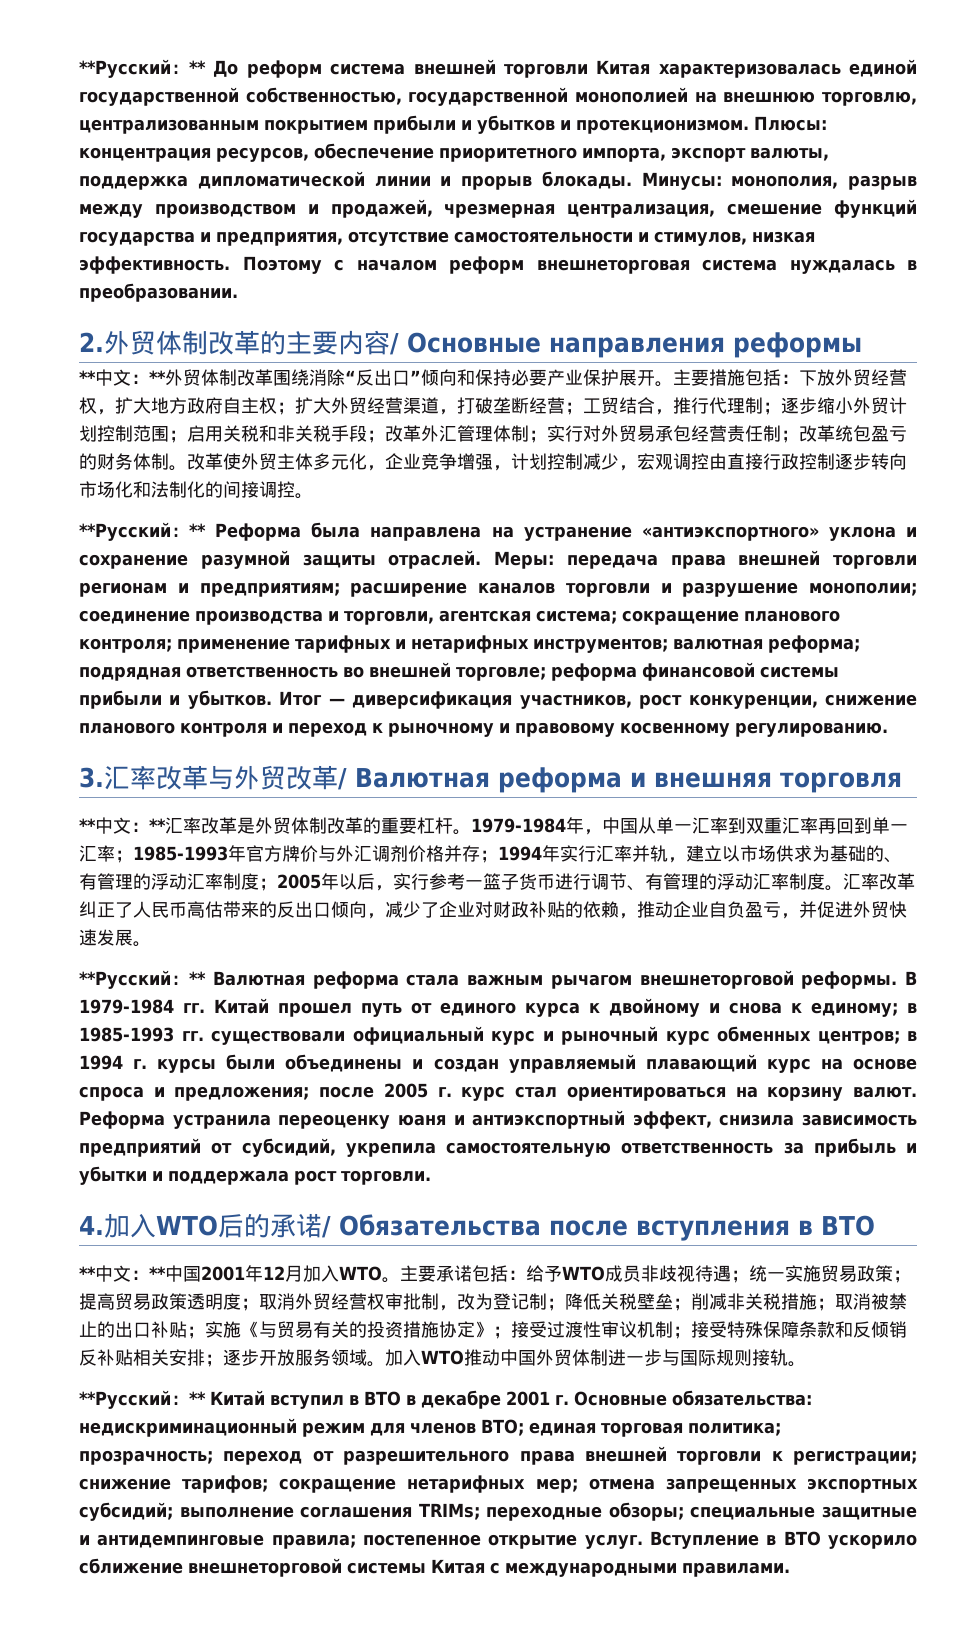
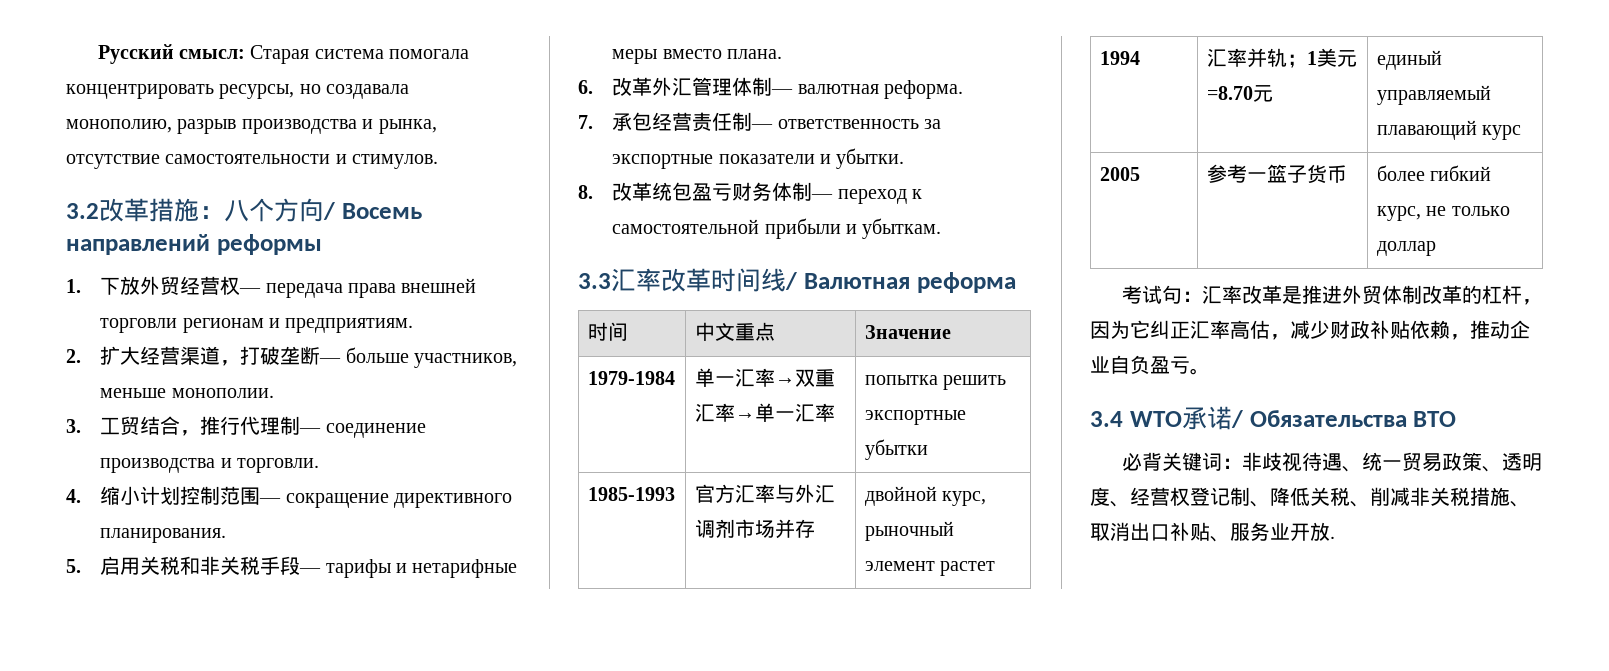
[79,59,917,78] [79,87,917,106] [79,115,827,134] [79,143,829,162] [79,171,917,190] [79,199,917,218] [79,231,815,246] [79,256,917,274] [79,283,238,302] [79,330,862,358] [79,369,907,387] [79,397,367,415] **Русский：** До реформ система внешней торговли Китая характеризовалась единой государственной собственностью, государственной монополией на внешнюю торговлю, централизованным покрытием прибыли и убытков и протекционизмом. Плюсы: концентрация ресурсов, обеспечение приоритетного импорта, экспорт валюты, поддержка дипломатической линии и прорыв блокады. Минусы: монополия, разрыв между производством и продажей, чрезмерная централизация, смешение функций государства и предприятия, отсутствие самостоятельности и стимулов, низкая эффективность. Поэтому с началом реформ внешнеторговая система нуждалась в преобразовании. // 2.外贸体制改革的主要内容/ Основные направления реформы // **中文：**外贸体制改革围绕消除“反出口”倾向和保持必要产业保护展开。主要措施包括：下放外贸经营权，扩大地方政府自主权；扩大外贸 -> [97,44,470,64] [66,84,410,99] [66,119,437,134] [66,154,439,169] [66,198,422,222] [66,234,322,255] [66,276,477,298] [100,318,414,333] [66,346,141,365] Русский смысл: Старая система помогала концентрировать ресурсы, но создавала монополию, разрыв производства и рынка, отсутствие самостоятельности и стимулов. // 3.2改革措施：八个方向/ Восемь направлений реформы // 1.下放外贸经营权— передача права внешней торговли регионам и предприятиям. // 2.扩大
[529,397,583,415] 经营； -> [319,347,518,368] [100,388,274,398] [66,419,81,433] — больше участников, меньше монополии. // 3.
[763,397,907,415] [79,425,187,443] ；逐步缩小外贸计划控制范围； -> [299,423,426,438] [100,458,320,473] [66,486,513,508] [100,528,227,543] [66,559,81,573] — соединение производства и торговли. // 4.缩小计划控制范围— сокращение директивного планирования. // 5.
[367,425,799,443] ；改革外汇管理体制；实行对外贸易承包经营责任制； -> [299,559,518,578] [612,49,783,64] [578,77,964,99] [578,112,942,132] [612,148,905,169] [578,185,593,199] — тарифы и нетарифные меры вместо плана. // 6.改革外汇管理体制— валютная реформа. // 7.承包经营责任制— ответственность за экспортные показатели и убытки. // 8.
[79,453,97,470] 的 -> (733, 192) none
[169,453,907,471] [79,481,313,499] [79,522,917,541] [79,550,917,569] [79,582,917,597] [79,610,840,625] [79,635,860,653] [79,662,839,681] [79,690,918,709] [79,722,888,737] [79,765,902,793] [79,817,166,834] 。改革使外贸主体多元化，企业竞争增强，计划控制减少，宏观调控由直接行政控制逐步转向市场化和法制化的间接调控。 // **Русский：** Реформа была направлена на устранение «антиэкспортного» уклона и сохранение разумной защиты отраслей. Меры: передача права внешней торговли регионам и предприятиям; расширение каналов торговли и разрушение монополии; соединение производства и торговли, агентская система; сокращение планового контроля; применение тарифных и нетарифных инструментов; валютная реформа; подрядная ответственность во внешней торговле; реформа финансовой системы прибыли и убытков. Итог — диверсификация участников, рост конкуренции, снижение планового контроля и переход к рыночному и правовому косвенному регулированию. // 3.汇率改革与外贸改革/ Валютная реформа и внешняя торговля // **中文：** -> [811,189,923,204] [612,218,942,239] [578,268,1016,293] [587,322,628,341] [694,322,775,341] [864,325,951,339] [587,371,675,385] [694,368,835,387] [694,403,835,422] [864,375,1007,390] [864,410,966,425] [864,439,928,460] [587,487,675,501] [694,484,835,503] [694,519,815,539] [864,486,987,506] [864,521,954,541] [864,561,996,576] [1099,51,1140,65] [1206,48,1357,68] [1206,85,1273,102] [1376,50,1442,70] [1376,85,1491,105] [1376,120,1522,140] [1099,167,1140,181] [1206,164,1347,184] [1376,165,1492,181] [1376,206,1510,221] [1376,241,1436,256] [1121,285,1202,304] — переход к самостоятельной прибыли и убыткам. // 3.3汇率改革时间线/ Валютная реформа // 时间 | 中文重点 | Значение // 1979-1984 | 单一汇率→双重汇率→单一汇率 | попытка решить экспортные убытки // 1985-1993 | 官方汇率与外汇调剂市场并存 | двойной курс, рыночный элемент растет // 1994 | 汇率并轨；1美元=8.70元 | единый управляемый плавающий курс // 2005 | 参考一篮子货币 | более гибкий курс, не только доллар // 考试句：
[255,817,908,835] [79,845,902,863] [79,873,915,891] [79,901,493,919] 外贸体制改革的重要杠杆。1979-1984年，中国从单一汇率到双重汇率再回到单一汇率；1985-1993年官方牌价与外汇调剂价格并存；1994年实行汇率并轨，建立以市场供求为基础的、有管理的浮动汇率制度；2005年以后，实行参考一篮子货币进行调节、有管理的浮动汇率制度。汇率改革纠正了人民币高估带来的反出口倾向，减少了企业对 -> [1301,285,1542,305] [1090,320,1330,340] 推进外贸体制改革的杠杆，因为它纠正汇率高估，减少
[565,901,583,918] 的 -> (1410, 329) none
[781,901,907,919] [79,929,151,947] [79,970,917,989] [79,998,917,1017] [79,1026,917,1045] [79,1054,917,1073] [79,1083,918,1101] [79,1110,917,1129] [79,1138,917,1157] [79,1166,431,1185] [79,1213,875,1241] [79,1265,911,1283] [79,1293,565,1311] ，并促进外贸快速发展。 // **Русский：** Валютная реформа стала важным рычагом внешнеторговой реформы. В 1979-1984 гг. Китай прошел путь от единого курса к двойному и снова к единому; в 1985-1993 гг. существовали официальный курс и рыночный курс обменных центров; в 1994 г. курсы были объединены и создан управляемый плавающий курс на основе спроса и предложения; после 2005 г. курс стал ориентироваться на корзину валют. Реформа устранила переоценку юаня и антиэкспортный эффект, снизила зависимость предприятий от субсидий, укрепила самостоятельную ответственность за прибыль и убытки и поддержала рост торговли. // 4.加入WTO后的承诺/ Обязательства после вступления в ВТО // **中文：**中国2001年12月加入WTO。主要承诺包括：给予WTO成员非歧视待遇；统一实施贸易政策；提高贸易政策透明度；取消外贸经营权审批制，改为登记制； -> [1190,368,1210,375] [1090,406,1457,430] [1121,452,1542,472] [1090,487,1270,507] 。 // 3.4 WTO承诺/ Обязательства ВТО // 必背关键词：非歧视待遇、统一贸易政策、透明度、经营权登记制、
[637,1293,691,1311] 壁垒； -> [1350,501,1370,507] 、
[817,1293,907,1311] [79,1321,907,1339] [79,1349,806,1367] [79,1390,812,1409] [79,1418,781,1437] [79,1446,917,1465] [79,1475,918,1493] [79,1502,917,1521] [79,1531,918,1549] [79,1558,790,1577] ；取消被禁止的出口补贴；实施《与贸易有关的投资措施协定》；接受过渡性审议机制；接受特殊保障条款和反倾销反补贴相关安排；逐步开放服务领域。加入WTO推动中国外贸体制进一步与国际规则接轨。 // **Русский：** Китай вступил в ВТО в декабре 2001 г. Основные обязательства: недискриминационный режим для членов ВТО; единая торговая политика; прозрачность; переход от разрешительного права внешней торговли к регистрации; снижение тарифов; сокращение нетарифных мер; отмена запрещенных экспортных субсидий; выполнение соглашения TRIMs; переходные обзоры; специальные защитные и антидемпинговые правила; постепенное открытие услуг. Вступление в ВТО ускорило сближение внешнеторговой системы Китая с международными правилами. -> [1510,501,1530,507] [1090,522,1335,542] 、取消出口补贴、服务业开放.

